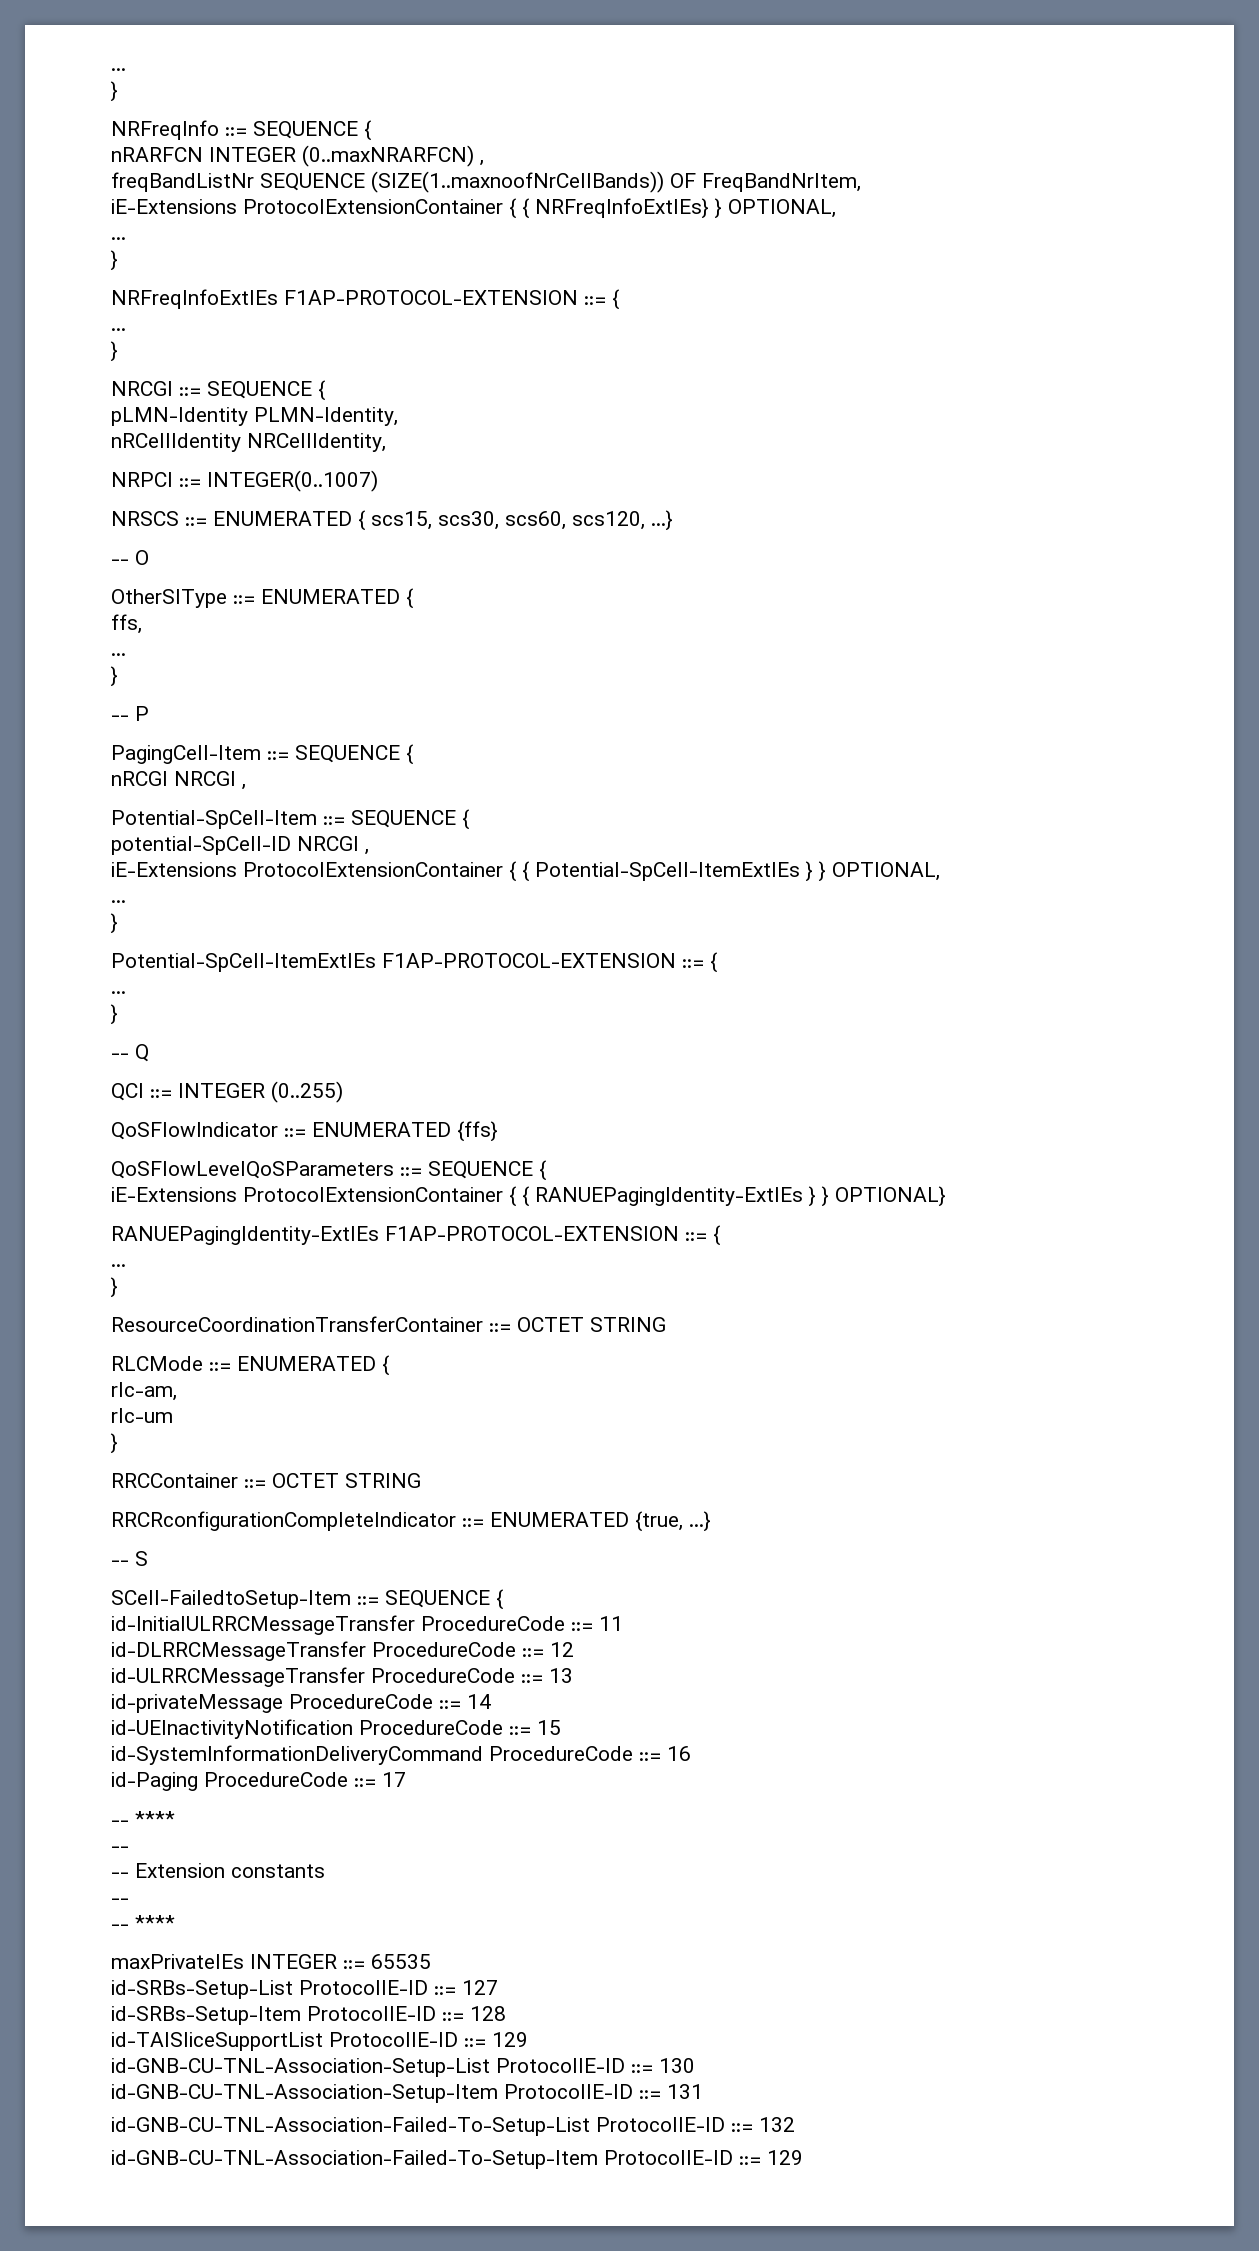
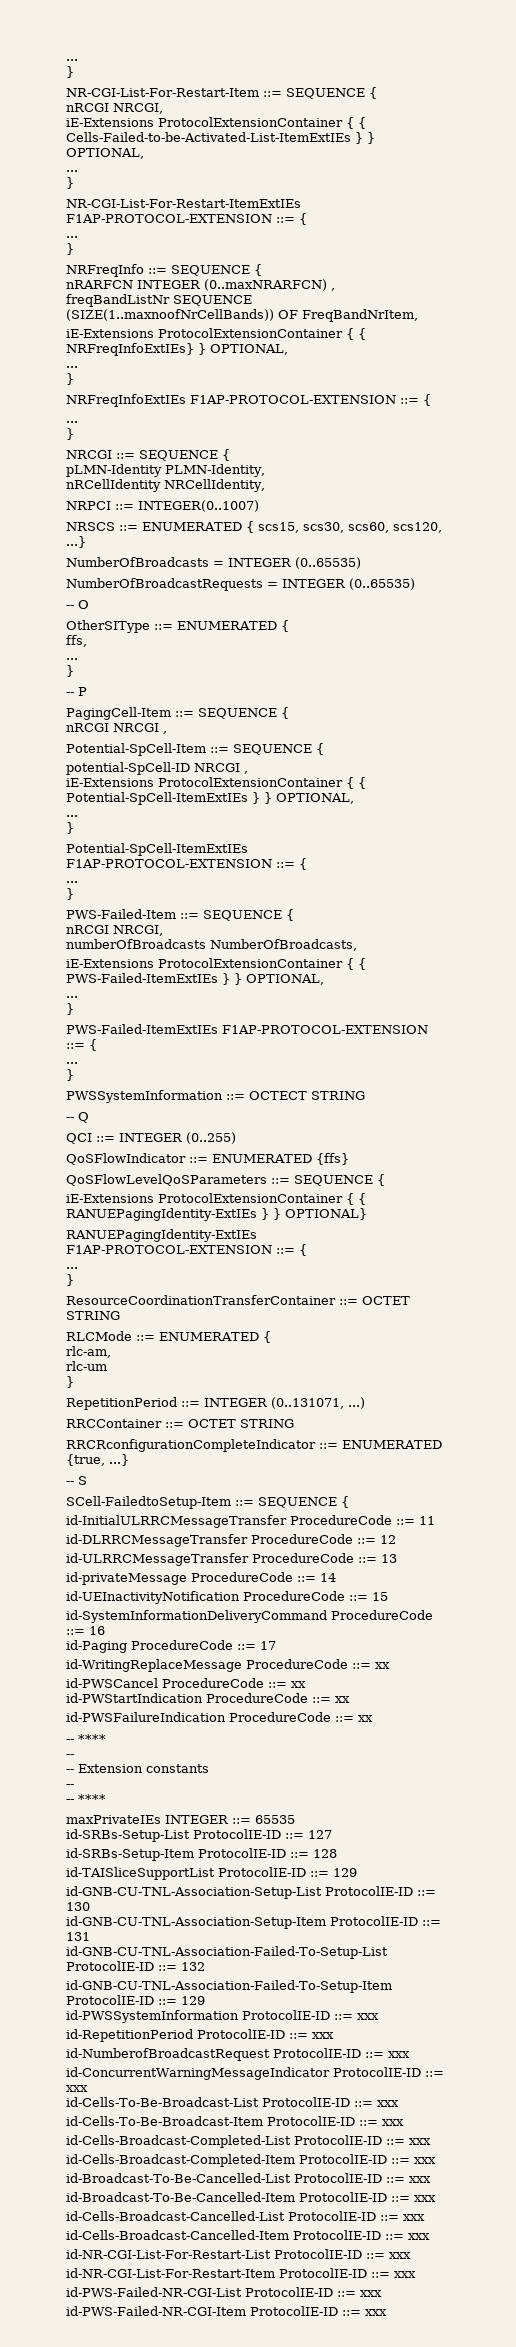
[111,68,126,71] [110,81,118,102] ... // } -> [66,59,78,61] [66,66,74,78] [66,87,377,99] [66,103,163,114] [66,117,366,129] [66,132,375,144] [66,148,144,159] [66,170,78,172] [66,177,74,189] [66,199,301,208] [66,213,307,225] [66,236,78,238] [66,243,74,255] ... // } // NR-CGI-List-For-Restart-Item ::= SEQUENCE { // nRCGI NRCGI, // iE-Extensions ProtocolExtensionContainer { { Cells-Failed-to-be-Activated-List-ItemExtIEs } } OPTIONAL, // ... // } // NR-CGI-List-For-Restart-ItemExtIEs F1AP-PROTOCOL-EXTENSION ::= { // ... // }
(673, 520) none -> [66,557,361,569] [66,578,415,591] // NumberOfBroadcasts = INTEGER (0..65535) // NumberOfBroadcastRequests = INTEGER (0..65535)
(118, 1014) none -> [66,909,294,921] [66,925,163,936] [66,939,357,951] [66,958,366,970] [66,973,324,985] [66,996,78,998] [66,1003,74,1015] [66,1024,428,1034] [66,1039,97,1051] [66,1062,78,1064] [66,1069,74,1081] [66,1090,365,1103] // PWS-Failed-Item ::= SEQUENCE { // nRCGI NRCGI, // numberOfBroadcasts NumberOfBroadcasts, // iE-Extensions ProtocolExtensionContainer { { PWS-Failed-ItemExtIEs } } OPTIONAL, // ... // } // PWS-Failed-ItemExtIEs F1AP-PROTOCOL-EXTENSION ::= { // ... // } // PWSSystemInformation ::= OCTECT STRING
(118, 1443) none -> [66,1397,365,1410] // RepetitionPeriod ::= INTEGER (0..131071, ...)
(406, 1779) none -> [66,1659,390,1672] [66,1678,306,1688] [66,1693,350,1703] [66,1712,373,1722] // id-WritingReplaceMessage ProcedureCode ::= xx // id-PWSCancel ProcedureCode ::= xx // id-PWStartIndication ProcedureCode ::= xx // id-PWSFailureIndication ProcedureCode ::= xx
(803, 2157) none -> [66,2010,379,2023] [66,2029,334,2042] [66,2048,410,2061] [66,2067,444,2080] [66,2085,88,2092] [66,2097,399,2107] [66,2116,404,2126] [66,2135,431,2148] [66,2154,436,2167] [66,2173,431,2183] [66,2192,436,2202] [66,2211,425,2221] [66,2230,430,2240] [66,2249,411,2259] [66,2268,416,2278] [66,2287,382,2297] [66,2306,387,2316] // id-PWSSystemInformation ProtocolIE-ID ::= xxx // id-RepetitionPeriod ProtocolIE-ID ::= xxx // id-NumberofBroadcastRequest ProtocolIE-ID ::= xxx // id-ConcurrentWarningMessageIndicator ProtocolIE-ID ::= xxx // id-Cells-To-Be-Broadcast-List ProtocolIE-ID ::= xxx // id-Cells-To-Be-Broadcast-Item ProtocolIE-ID ::= xxx // id-Cells-Broadcast-Completed-List ProtocolIE-ID ::= xxx // id-Cells-Broadcast-Completed-Item ProtocolIE-ID ::= xxx // id-Broadcast-To-Be-Cancelled-List ProtocolIE-ID ::= xxx // id-Broadcast-To-Be-Cancelled-Item ProtocolIE-ID ::= xxx // id-Cells-Broadcast-Cancelled-List ProtocolIE-ID ::= xxx // id-Cells-Broadcast-Cancelled-Item ProtocolIE-ID ::= xxx // id-NR-CGI-List-For-Restart-List ProtocolIE-ID ::= xxx // id-NR-CGI-List-For-Restart-Item ProtocolIE-ID ::= xxx // id-PWS-Failed-NR-CGI-List ProtocolIE-ID ::= xxx // id-PWS-Failed-NR-CGI-Item ProtocolIE-ID ::= xxx

